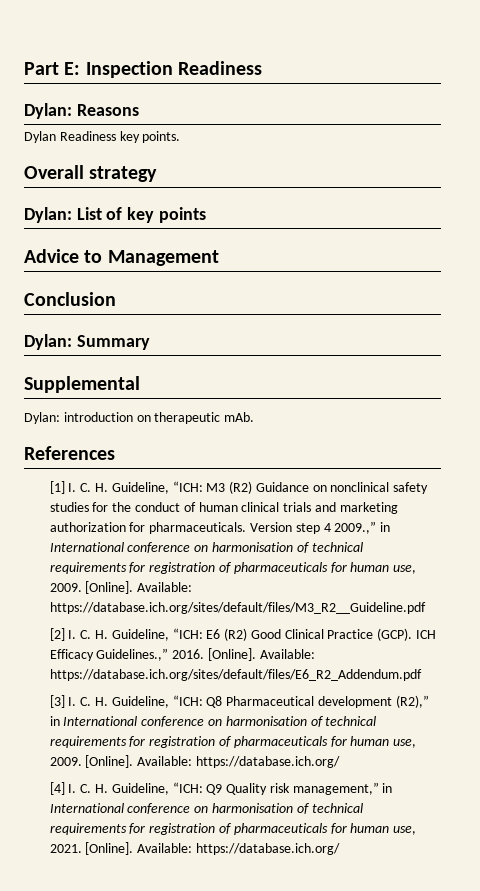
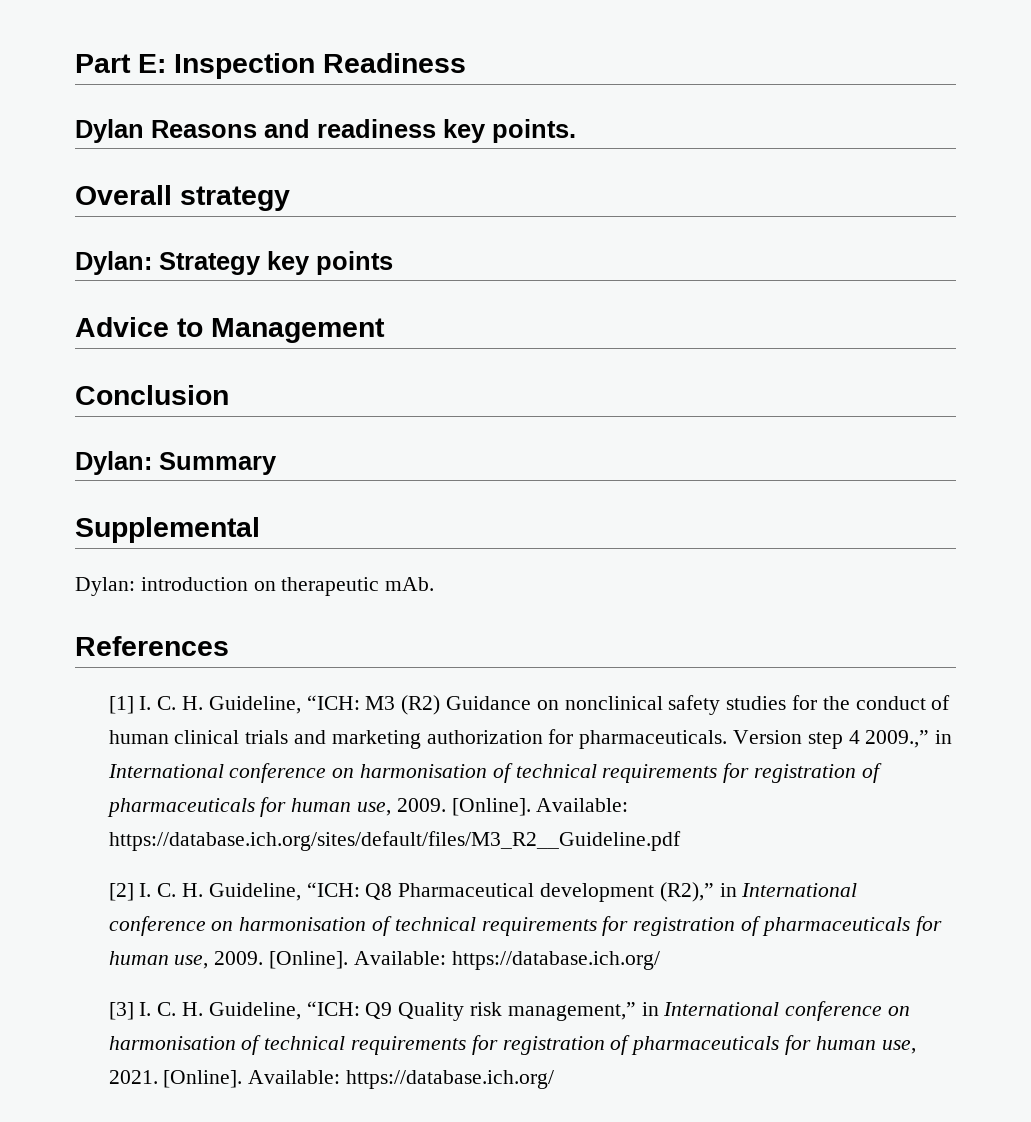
[24,103,72,119] Dylan: -> [75,119,144,143] Dylan
[24,131,116,143] // Dylan Readiness -> [264,119,436,138] and readiness
[76,207,123,220] List of -> [159,252,261,275] Strategy
[206,628,436,641] [49,648,315,661] [49,669,422,681] [49,695,203,708] E6 (R2) Good Clinical Practice (GCP). ICH Efficacy Guidelines.,” 2016. [Online]. Available: https://database.ich.org/sites/default/files/E6_R2_Addendum.pdf // [3] I. C. H. Guideline, “ICH: -> (360, 889) none
[49,782,65,795] [4] -> [108,1002,134,1020] [3]

